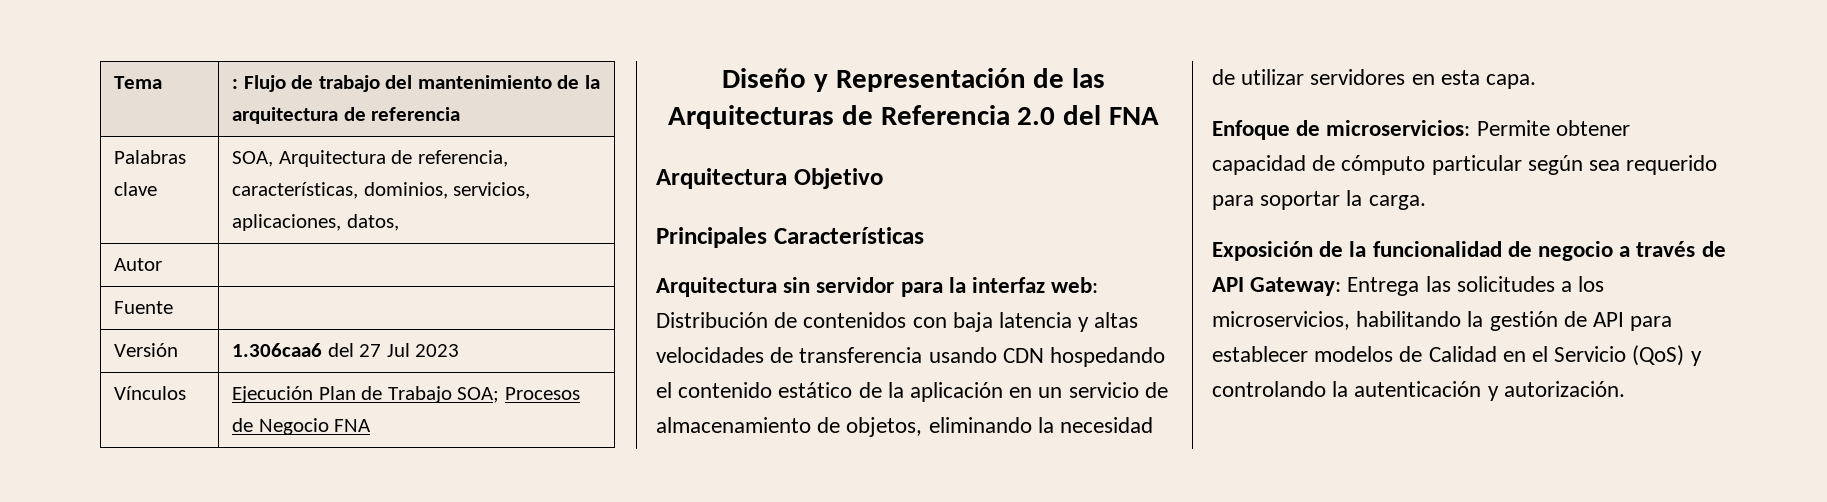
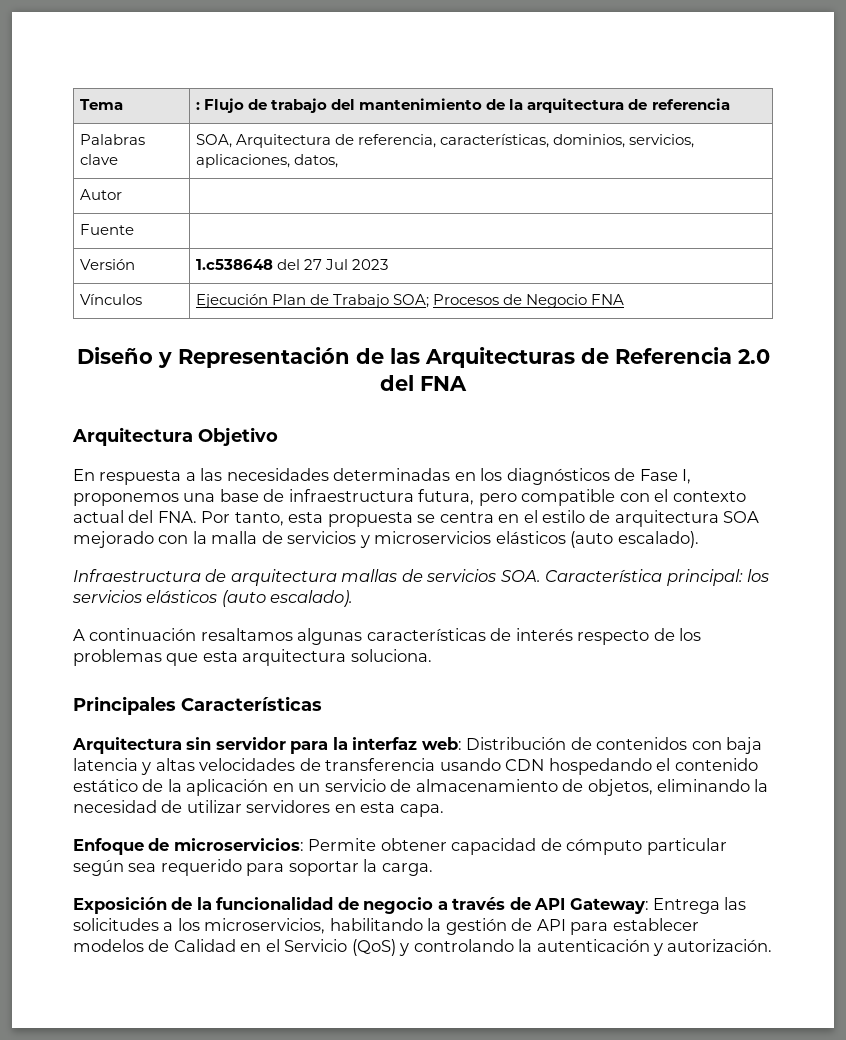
[232,343,323,357] 1.306caa6 -> [196,259,274,270] 1.c538648
(883, 178) none -> [73,468,692,485] [73,489,746,506] [73,510,760,527] [73,531,699,548] [73,569,770,586] [72,590,354,607] [73,628,702,645] [73,649,432,666] // En respuesta a las necesidades determinadas en los diagnósticos de Fase I, proponemos una base de infraestructura futura, pero compatible con el contexto actual del FNA. Por tanto, esta propuesta se centra en el estilo de arquitectura SOA mejorado con la malla de servicios y microservicios elásticos (auto escalado). // Infraestructura de arquitectura mallas de servicios SOA. Característica principal: los servicios elásticos (auto escalado). // A continuación resaltamos algunas características de interés respecto de los problemas que esta arquitectura soluciona.

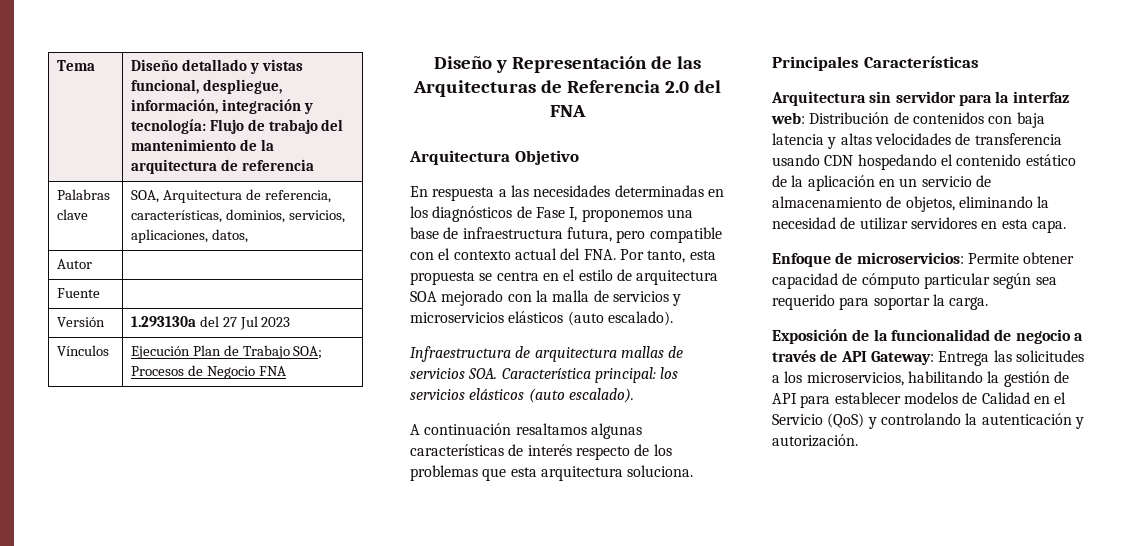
[196,102,201,110] : -> [130,59,303,74] [130,79,282,94] [130,99,313,114] [130,119,206,134] Diseño detallado y vistas funcional, despliegue, información, integración y tecnología:
[196,259,274,270] 1.c538648 -> [130,316,196,327] 1.293130a

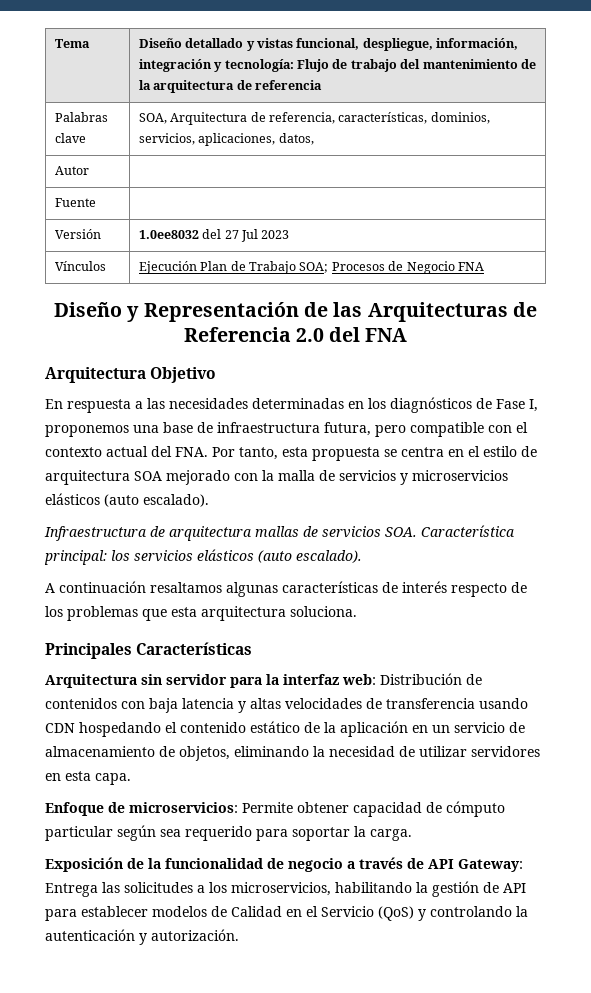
[130,316,196,327] 1.293130a -> [138,230,199,239] 1.0ee8032

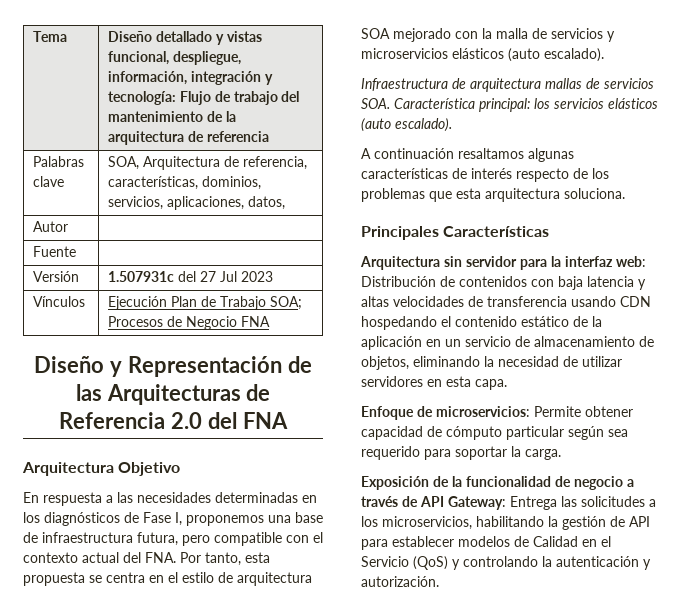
[138,230,199,239] 1.0ee8032 -> [108,271,175,282] 1.507931c

